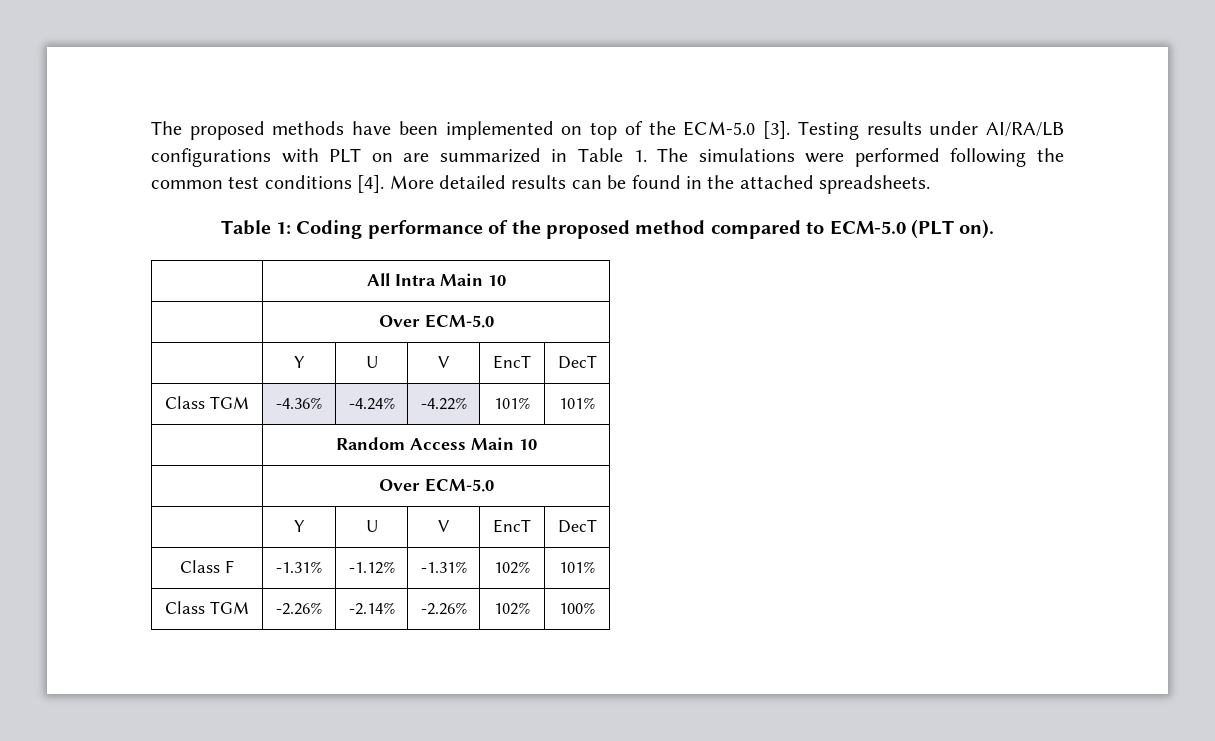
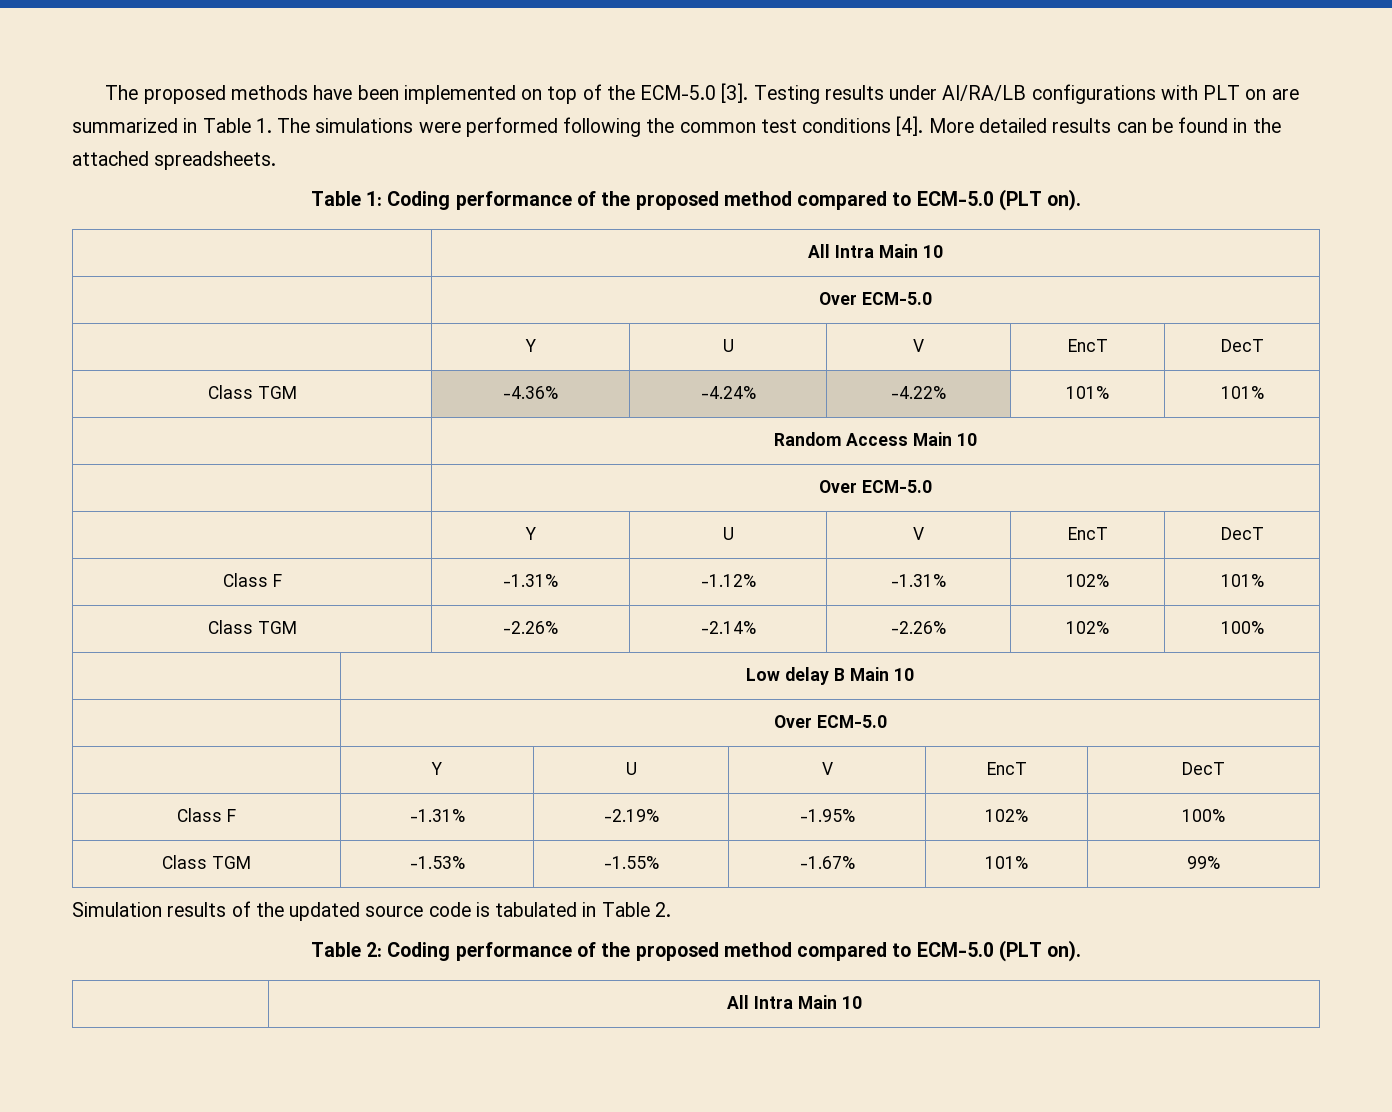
(595, 608) none -> [746,667,914,685] [773,715,887,728] [431,762,442,775] [625,762,637,775] [821,762,833,775] [986,762,1027,775] [1182,762,1225,775] [177,808,236,822] [409,809,465,822] [603,809,659,822] [799,809,855,822] [985,809,1028,822] [1182,809,1225,822] [162,855,251,869] [409,856,465,869] [603,856,659,869] [799,856,855,869] [985,856,1028,869] [1187,856,1220,869] [72,901,671,921] [310,940,1082,962] [726,995,862,1009] // | Low delay B Main 10 // | Over ECM-5.0 // | Y | U | V | EncT | DecT // Class F | -1.31% | -2.19% | -1.95% | 102% | 100% // Class TGM | -1.53% | -1.55% | -1.67% | 101% | 99% // Simulation results of the updated source code is tabulated in Table 2. // Table 2: Coding performance of the proposed method compared to ECM-5.0 (PLT on). // | All Intra Main 10

